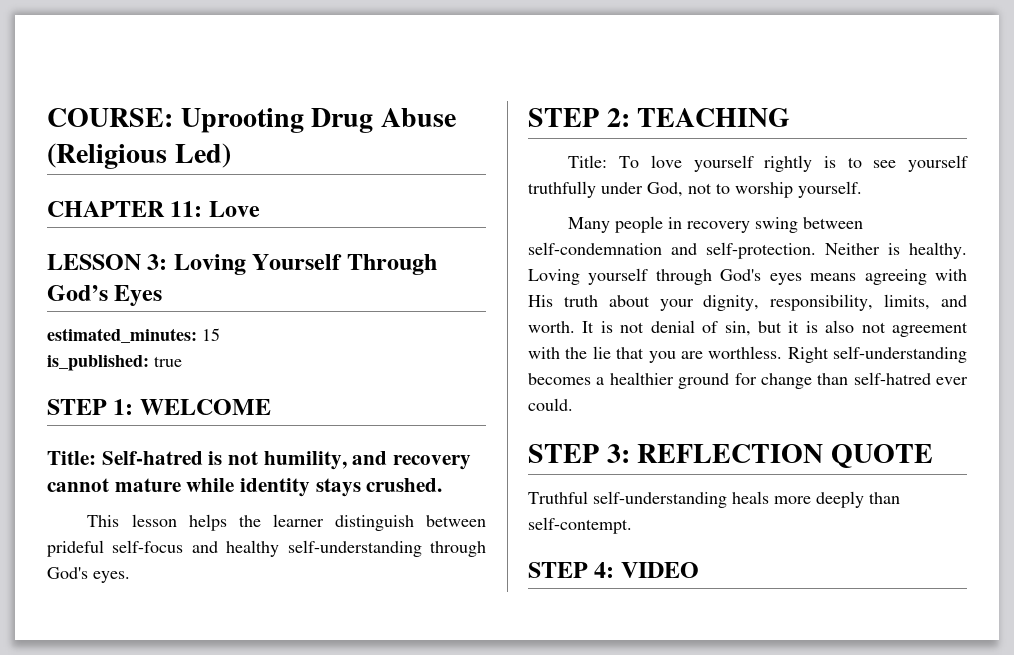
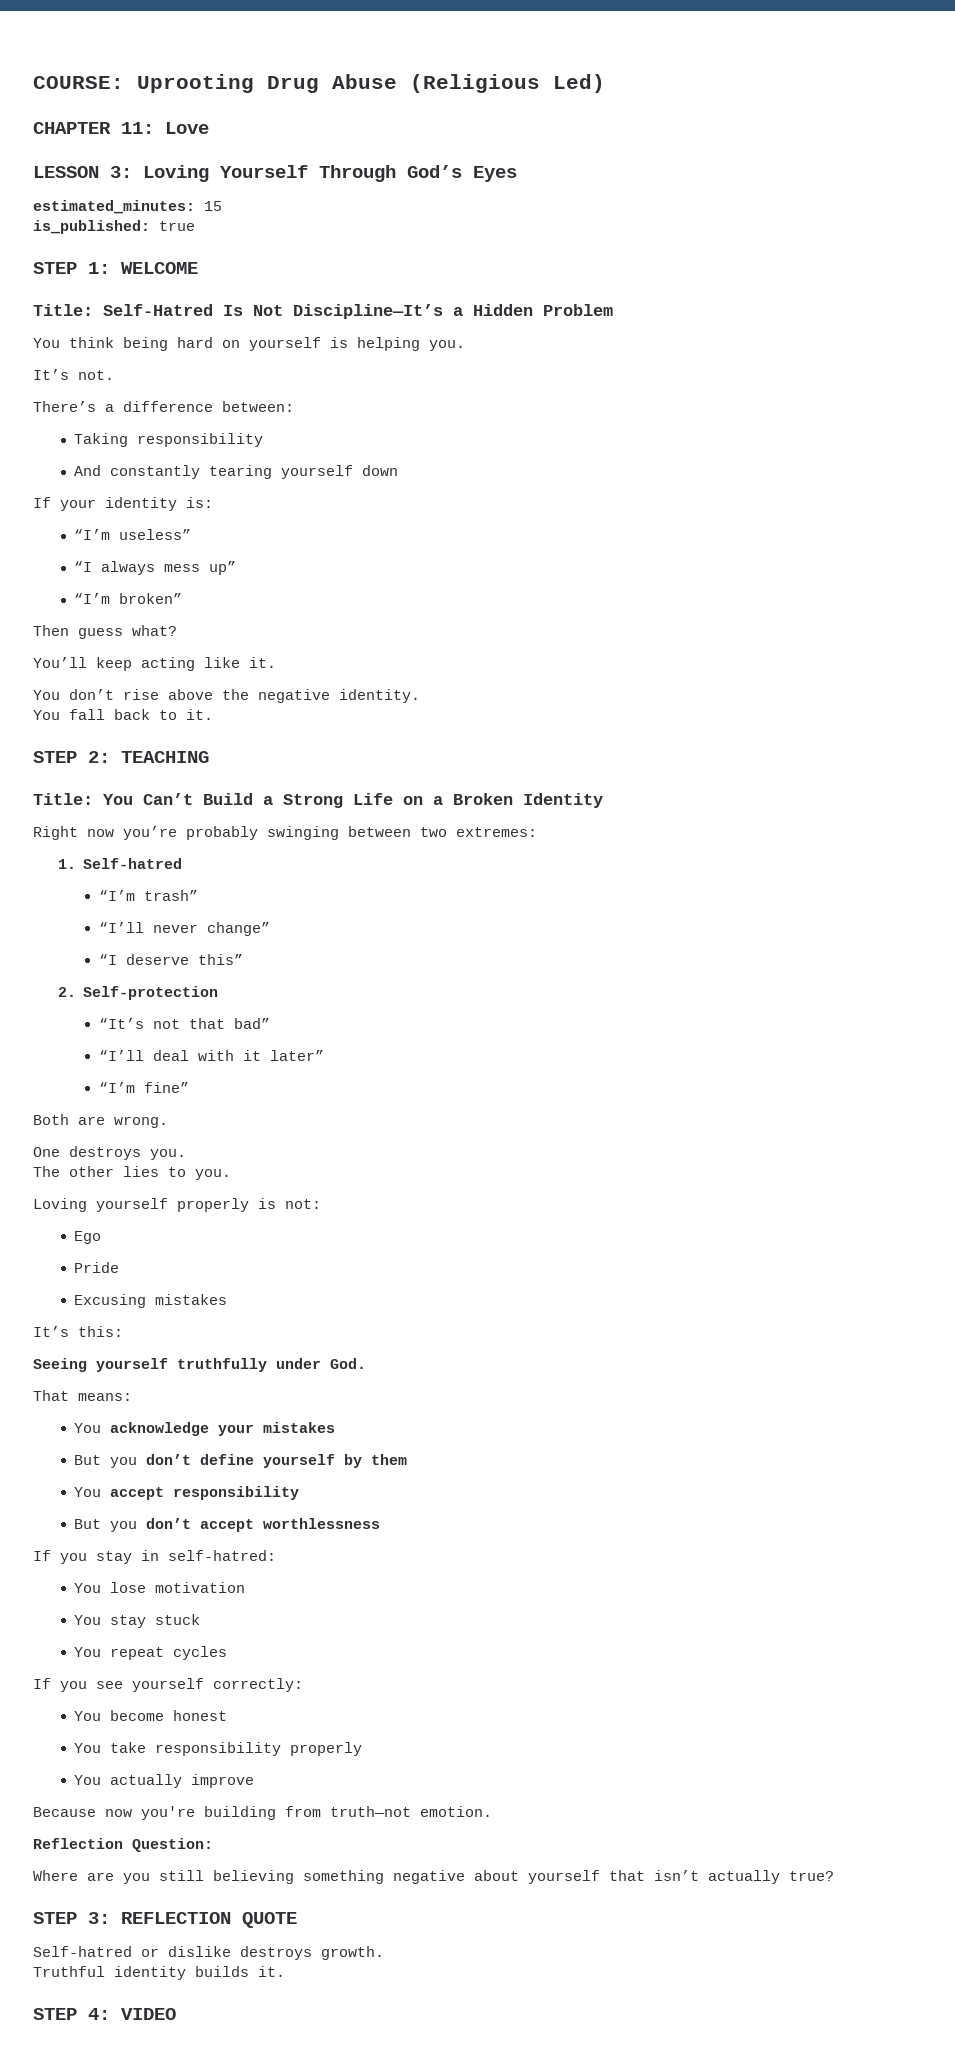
[101,451,472,470] [47,478,443,497] [87,514,486,531] [47,540,486,557] [47,567,130,583] [528,108,791,127] [568,155,968,172] [528,181,862,198] [568,216,864,233] [528,242,967,259] [528,268,967,285] [528,294,967,311] [528,320,968,337] [528,346,967,363] [528,372,968,389] [528,398,573,411] [528,444,933,468] [528,491,900,508] [528,517,632,534] Self-hatred is not humility, and recovery cannot mature while identity stays crushed. // This lesson helps the learner distinguish between prideful self-focus and healthy self-understanding through God's eyes. // STEP 2: TEACHING // Title: To love yourself rightly is to see yourself truthfully under God, not to worship yourself. // Many people in recovery swing between self-condemnation and self-protection. Neither is healthy. Loving yourself through God's eyes means agreeing with His truth about your dignity, responsibility, limits, and worth. It is not denial of sin, but it is also not agreement with the lie that you are worthless. Right self-understanding becomes a healthier ground for change than self-hatred ever could. // STEP 3: REFLECTION QUOTE // Truthful self-understanding heals more deeply than self-contempt. -> [103,304,613,319] [33,337,465,351] [33,369,114,380] [33,401,294,412] [74,433,264,447] [74,465,399,479] [33,497,213,511] [74,529,192,540] [74,561,237,575] [74,593,183,604] [33,625,177,639] [33,657,276,671] [33,689,420,703] [33,709,213,720] [33,751,209,763] [33,793,603,808] [33,826,537,840] [57,858,183,869] [98,890,198,901] [98,922,270,936] [98,954,243,965] [57,986,219,1000] [98,1018,270,1029] [98,1050,324,1061] [98,1082,189,1093] [33,1114,168,1128] [33,1146,186,1160] [33,1166,231,1180] [33,1198,321,1212] [74,1231,102,1244] [74,1262,120,1273] [74,1294,228,1308] [33,1326,123,1337] [33,1358,366,1372] [33,1390,132,1401] [74,1422,336,1436] [74,1454,408,1468] [74,1486,300,1500] [74,1518,381,1532] [33,1550,276,1564] [74,1582,246,1593] [74,1614,201,1628] [74,1646,228,1660] [33,1678,303,1692] [74,1710,228,1721] [74,1742,363,1756] [74,1774,255,1788] [33,1806,492,1820] [33,1838,213,1852] [33,1870,834,1884] [33,1912,297,1928] [33,1946,384,1960] [33,1966,285,1980] Self-Hatred Is Not Discipline—It’s a Hidden Problem // You think being hard on yourself is helping you. // It’s not. // There’s a difference between: // Taking responsibility // And constantly tearing yourself down // If your identity is: // “I’m useless” // “I always mess up” // “I’m broken” // Then guess what? // You’ll keep acting like it. // You don’t rise above the negative identity. // You fall back to it. // STEP 2: TEACHING // Title: You Can’t Build a Strong Life on a Broken Identity // Right now you’re probably swinging between two extremes: // 1. Self-hatred // “I’m trash” // “I’ll never change” // “I deserve this” // 2. Self-protection // “It’s not that bad” // “I’ll deal with it later” // “I’m fine” // Both are wrong. // One destroys you. // The other lies to you. // Loving yourself properly is not: // Ego // Pride // Excusing mistakes // It’s this: // Seeing yourself truthfully under God. // That means: // You acknowledge your mistakes // But you don’t define yourself by them // You accept responsibility // But you don’t accept worthlessness // If you stay in self-hatred: // You lose motivation // You stay stuck // You repeat cycles // If you see yourself correctly: // You become honest // You take responsibility properly // You actually improve // Because now you're building from truth—not emotion. // Reflection Question: // Where are you still believing something negative about yourself that isn’t actually true? // STEP 3: REFLECTION QUOTE // Self-hatred or dislike destroys growth. // Truthful identity builds it.

